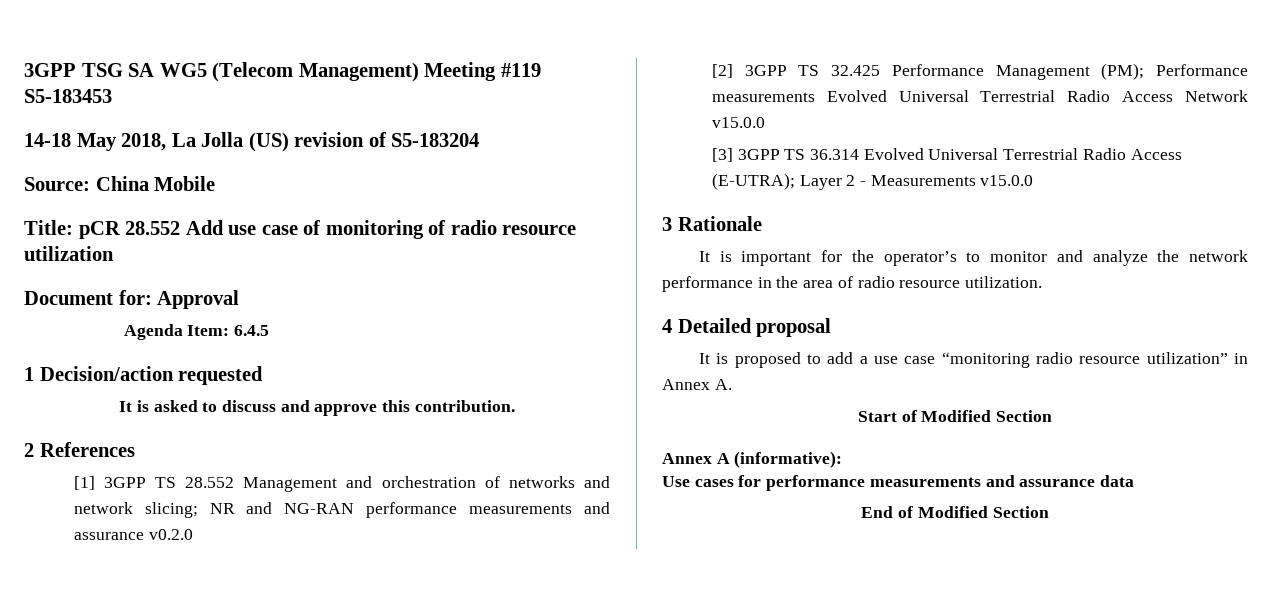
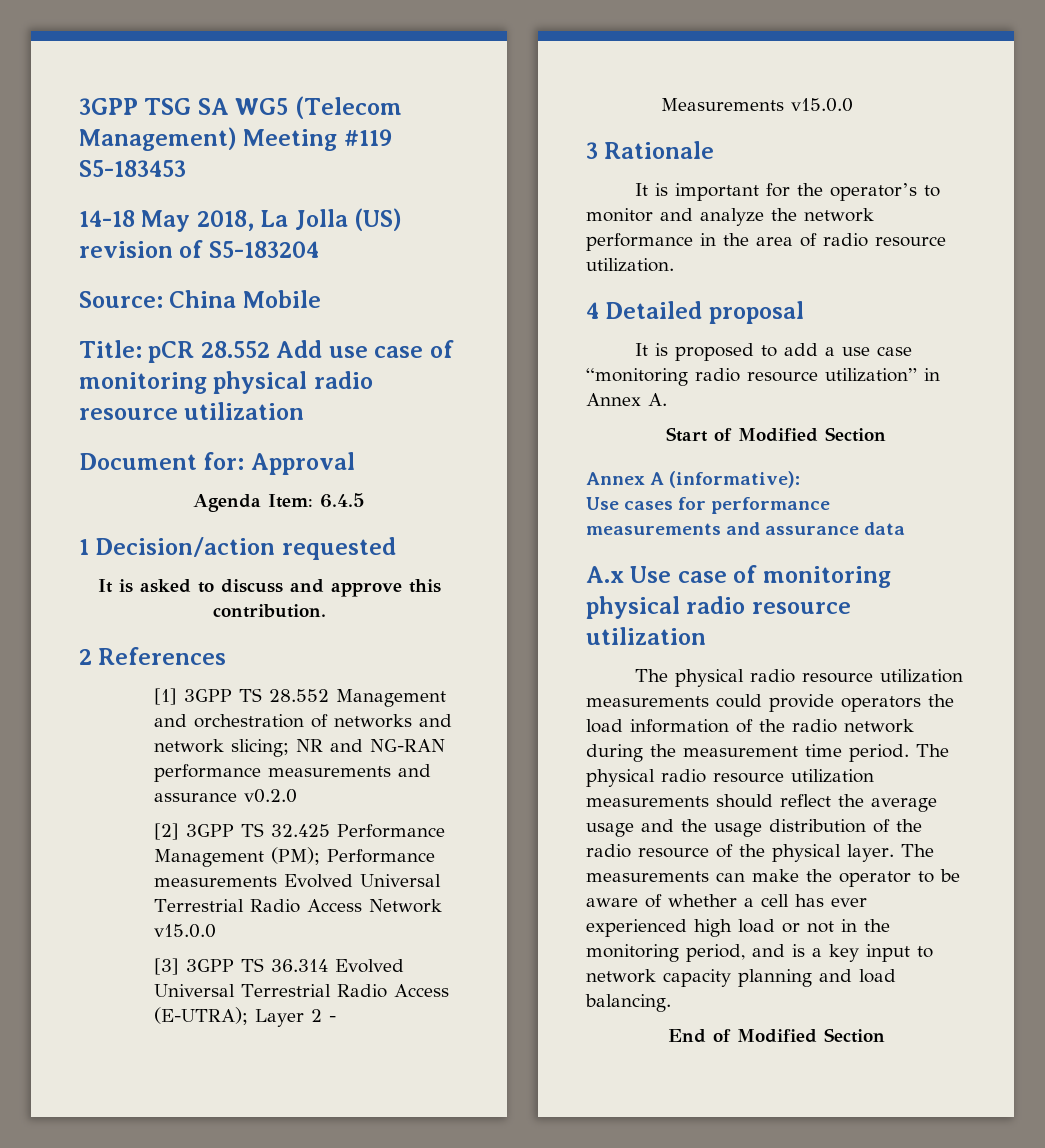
[428,220,447,235] of -> [213,371,308,394] physical
(1135, 481) none -> [586,565,891,588] [586,596,851,619] [586,627,706,645] [634,669,963,687] [586,694,954,712] [586,719,914,733] [586,744,949,762] [586,769,874,787] [586,794,937,812] [586,819,922,837] [586,844,934,862] [586,869,960,887] [586,894,867,908] [586,919,890,937] [586,944,933,962] [586,969,896,987] [585,994,671,1012] // A.x Use case of monitoring physical radio resource utilization // The physical radio resource utilization measurements could provide operators the load information of the radio network during the measurement time period. The physical radio resource utilization measurements should reflect the average usage and the usage distribution of the radio resource of the physical layer. The measurements can make the operator to be aware of whether a cell has ever experienced high load or not in the monitoring period, and is a key input to network capacity planning and load balancing.

